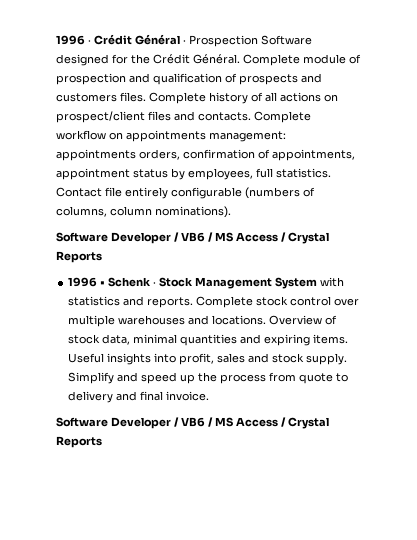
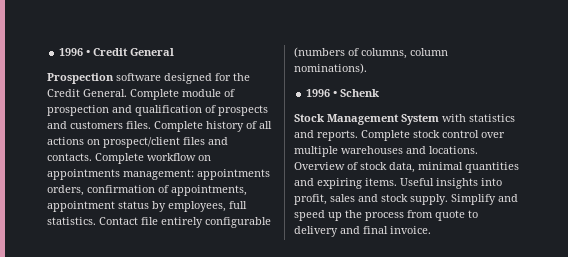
[56,34,312,47] 1996 · Crédit Général · Prospection Software -> [59,48,175,56] [47,73,161,84] 1996 • Credit General // Prospection software
[153,54,240,64] Crédit Général. -> [47,89,127,97] Credit General.
[56,232,329,244] [56,251,102,263] // Software Developer / VB6 / MS Access / Crystal Reports -> (367, 68) none
[153,282,157,286] · -> (380, 93) //
[56,417,329,429] [56,436,102,448] // Software Developer / VB6 / MS Access / Crystal Reports -> (431, 230) none

